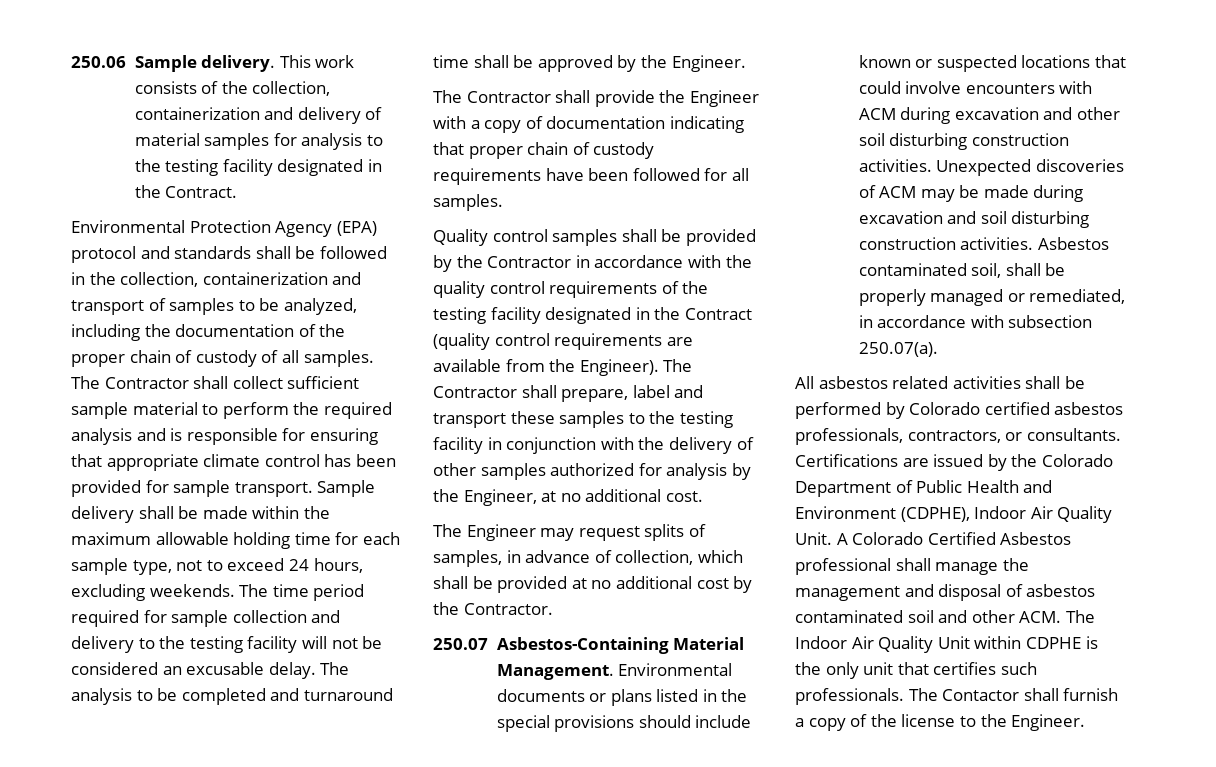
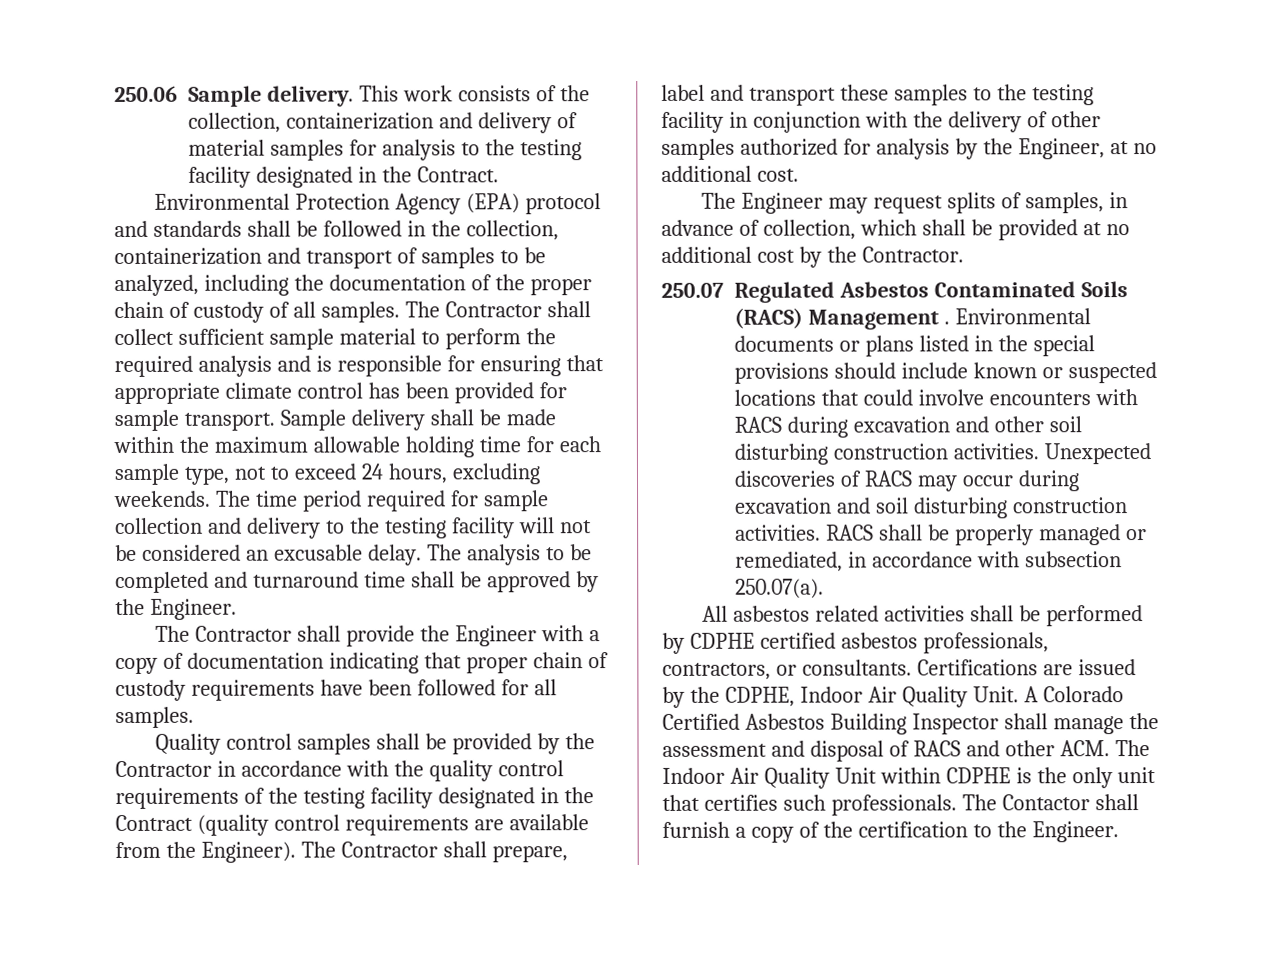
[496,637,745,654] [496,664,614,680] Asbestos-Containing Material Management. -> [734,281,1128,303] [734,307,950,330] Regulated Asbestos Contaminated Soils (RACS) Management .
[858,108,896,120] ACM -> [734,416,782,433] RACS
[879,185,1029,202] ACM may be made -> [863,470,1014,492] RACS may occur
[1037,237,1109,250] [858,263,1002,278] Asbestos contaminated soil, -> [825,524,874,541] RACS
[909,402,981,415] Colorado -> [689,632,755,649] CDPHE
[1041,454,1113,467] [795,480,1053,497] [795,506,970,522] Colorado Department of Public Health and Environment (CDPHE), -> [724,686,795,707] CDPHE,
[795,558,891,575] professional -> [829,713,999,735] Building Inspector
[795,586,900,601] management -> [662,743,767,757] assessment
[1026,584,1096,597] [795,610,934,623] asbestos contaminated soil -> [912,740,961,757] RACS
[901,714,956,727] license -> [857,821,968,838] certification

